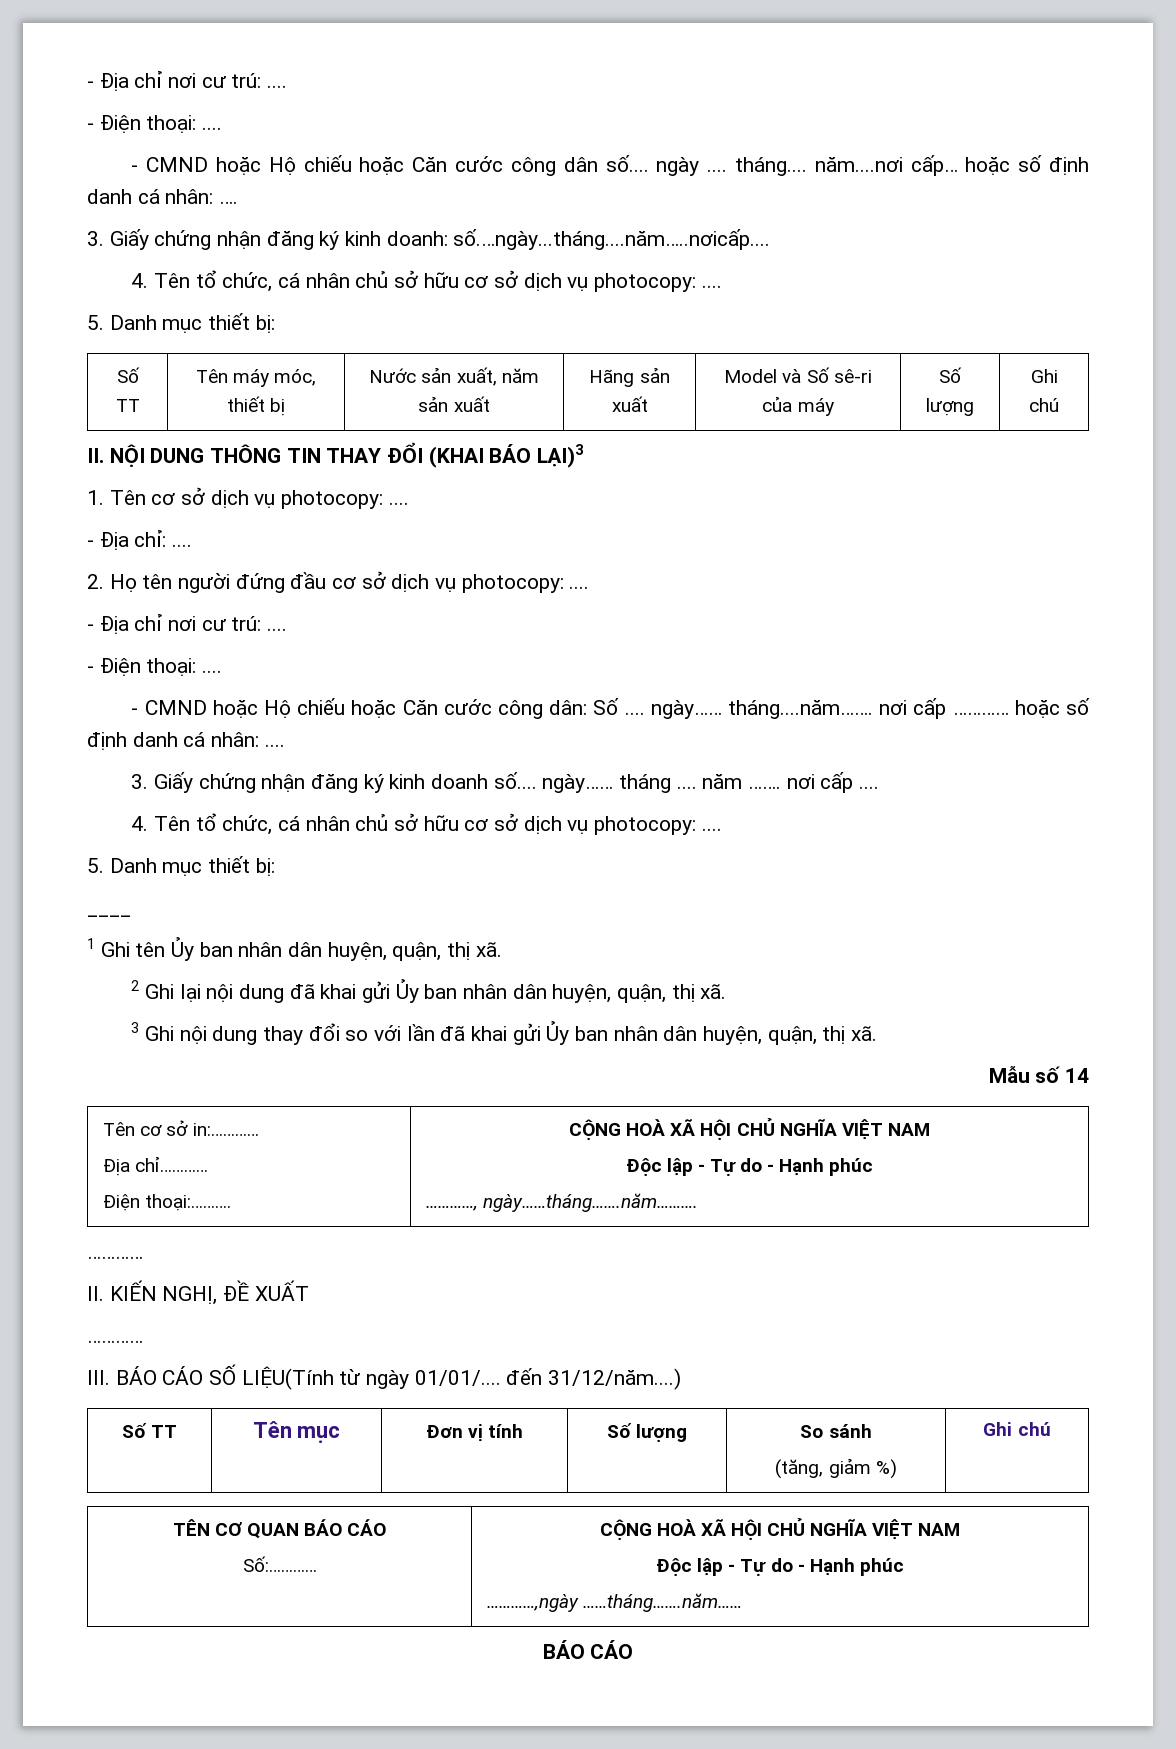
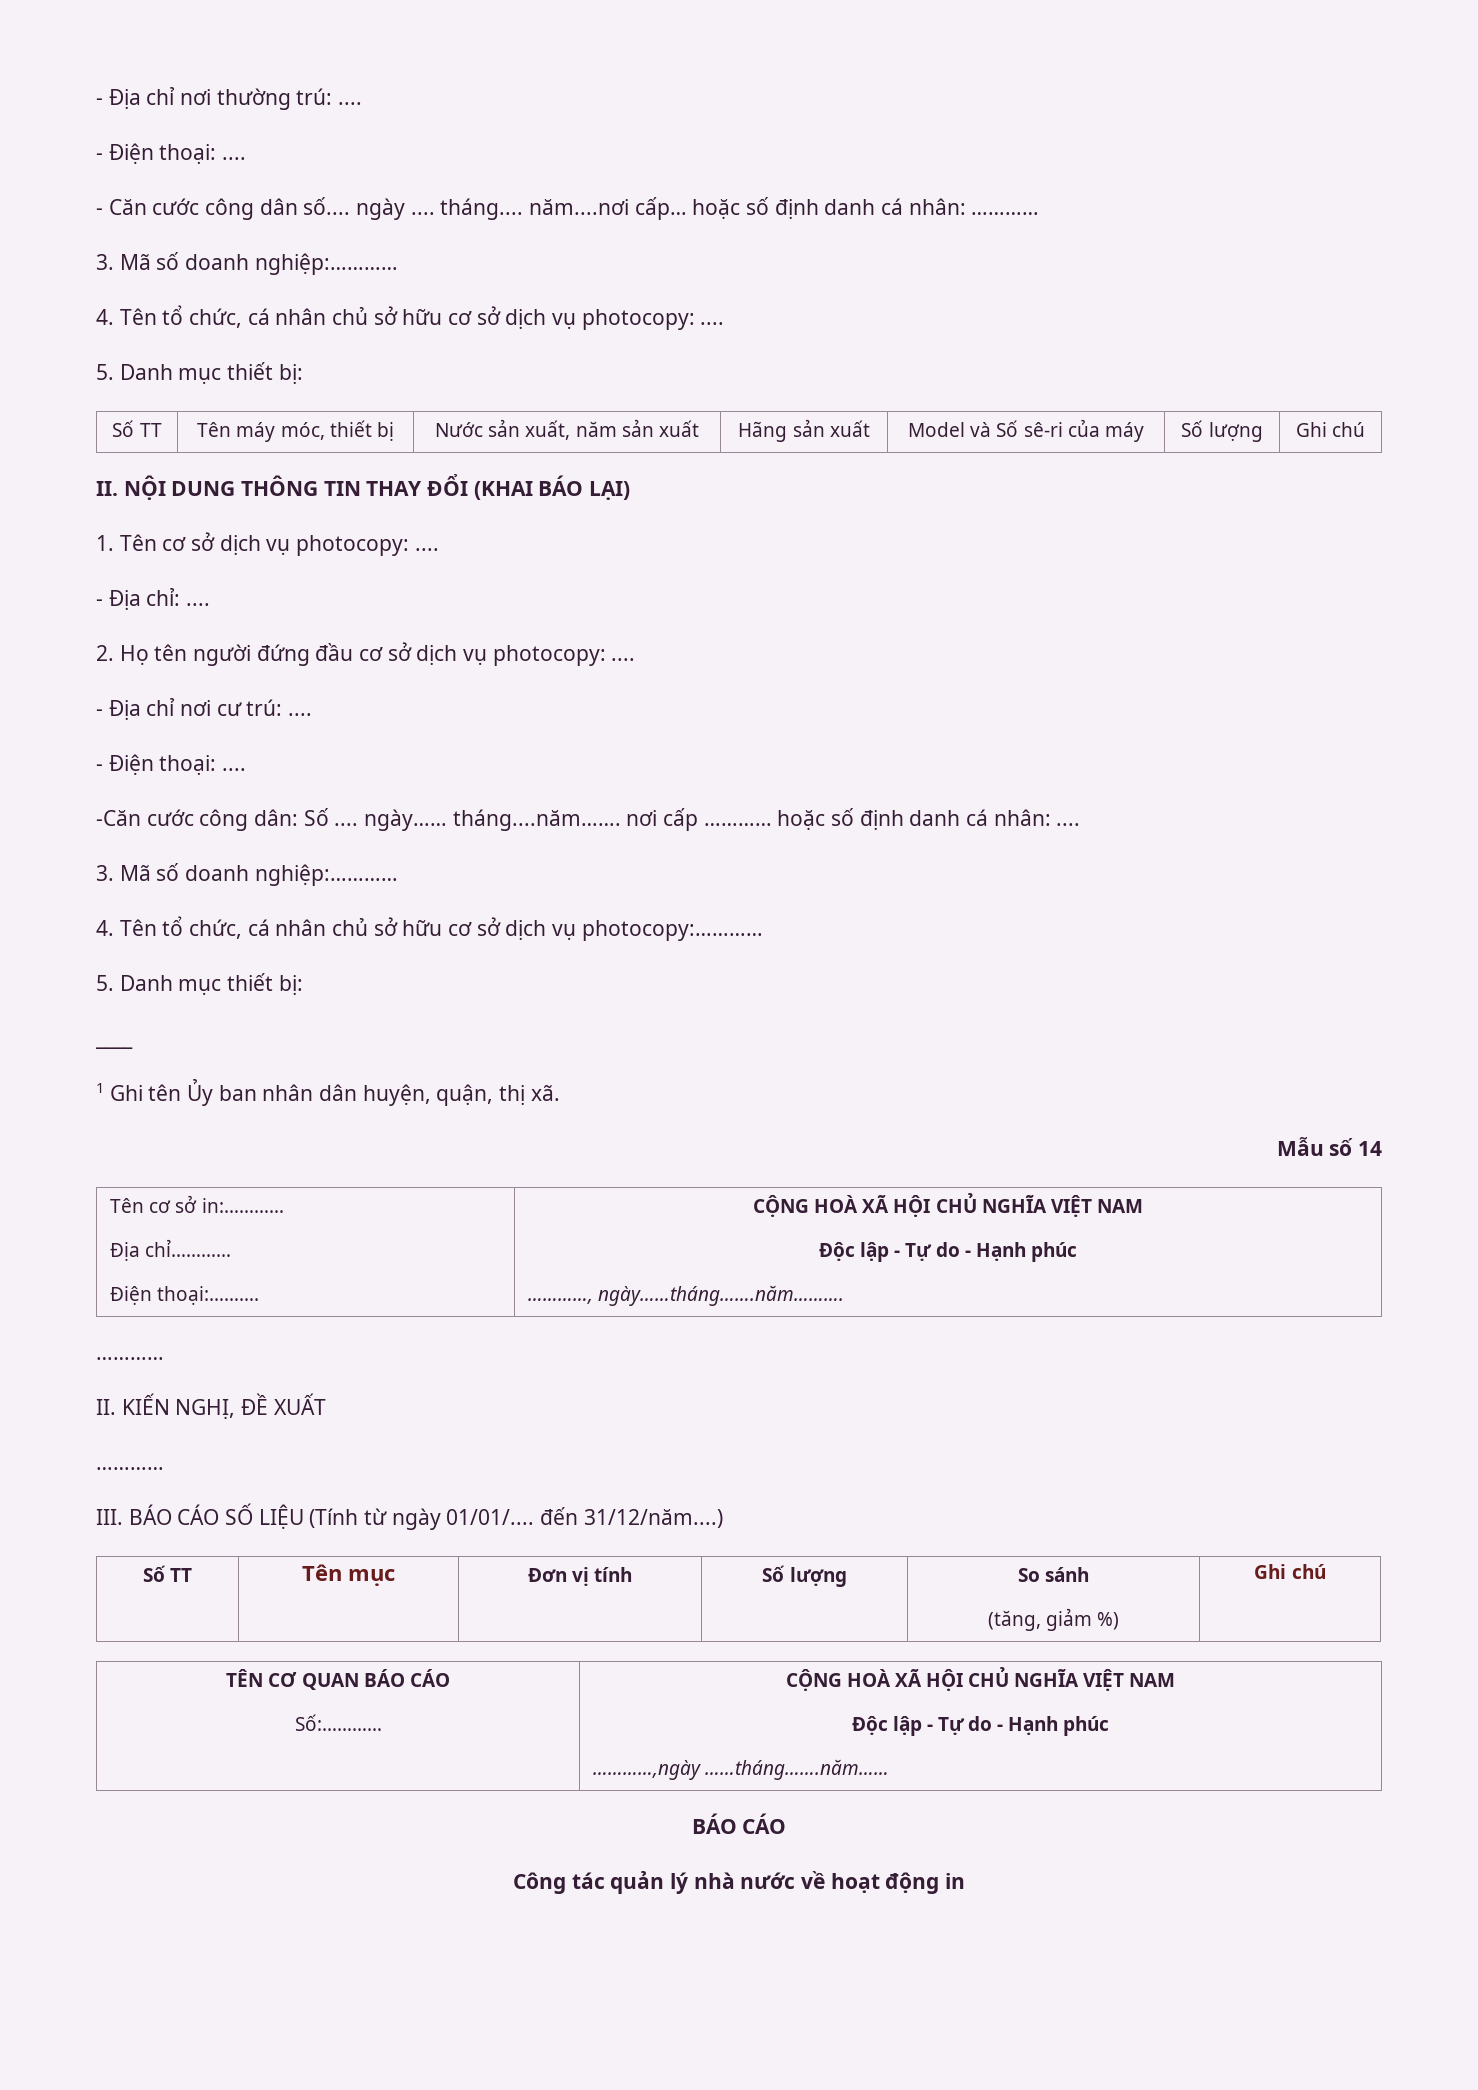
[87,71,288,91] [87,115,223,133] [131,155,405,175] - Địa chỉ nơi cư trú: .... // - Điện thoại: .... // - CMND hoặc Hộ chiếu hoặc -> [96,87,363,110] [96,143,247,164] [96,208,103,215] - Địa chỉ nơi thường trú: .... // - Điện thoại: .... // -
[219,201,239,204] [87,229,771,250] …. // 3. Giấy chứng nhận đăng ký kinh doanh: số.…ngày...tháng....năm…..nơicấp.... -> [971,212,1040,215] [96,252,398,275] ………… // 3. Mã số doanh nghiệp:…………
[537,444,585,468] LẠI)3 -> [589,481,631,500] LẠI)
[131,698,438,718] - CMND hoặc Hộ chiếu hoặc Căn -> [96,810,141,826] -Căn
[154,772,880,793] Giấy chứng nhận đăng ký kinh doanh số.... ngày…… tháng .... năm ……. nơi cấp .... -> [119,863,398,886] Mã số doanh nghiệp:…………
[594,816,722,835] photocopy: .... -> [581,920,763,941] photocopy:…………
[131,979,727,1003] [131,1021,878,1045] // 2 Ghi lại nội dung đã khai gửi Ủy ban nhân dân huyện, quận, thị xã. // 3 Ghi nội dung thay đổi so với lần đã khai gửi Ủy ban nhân dân huyện, quận, thị xã. -> (560, 1093) none
[241,1366,334,1390] LIỆU(Tính -> [258,1504,359,1529] LIỆU (Tính
(634, 1649) none -> [512,1871,966,1894] // Công tác quản lý nhà nước về hoạt động in

